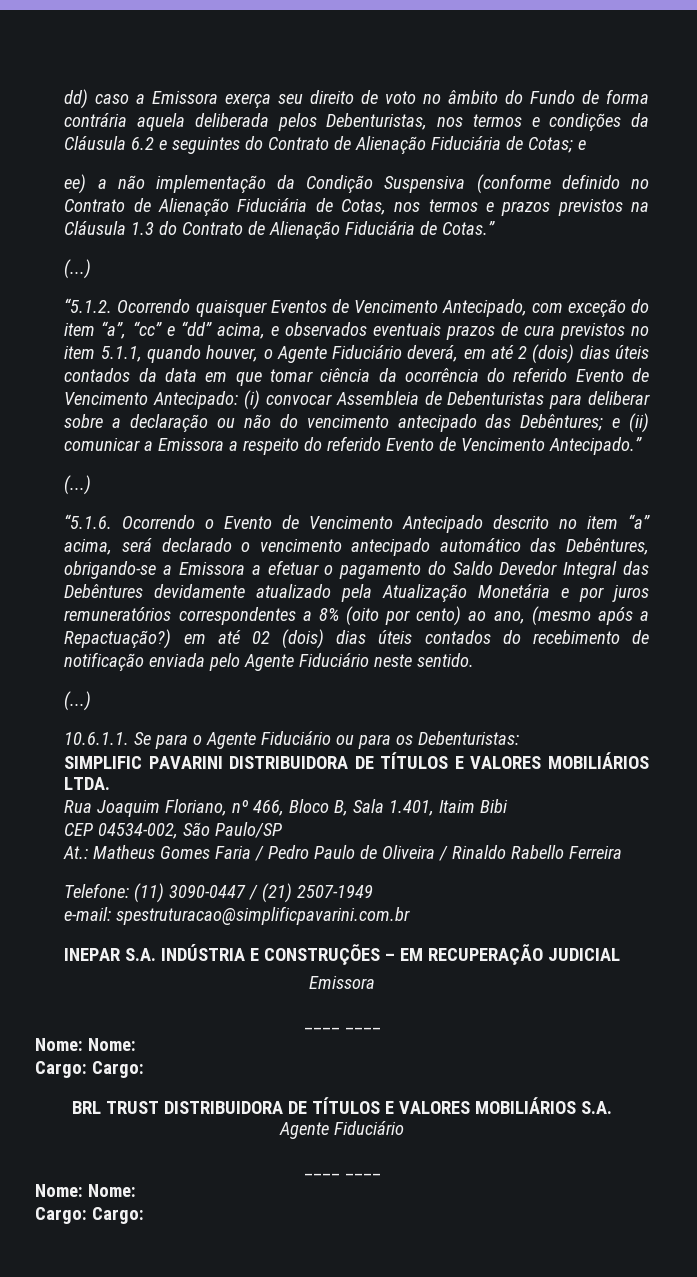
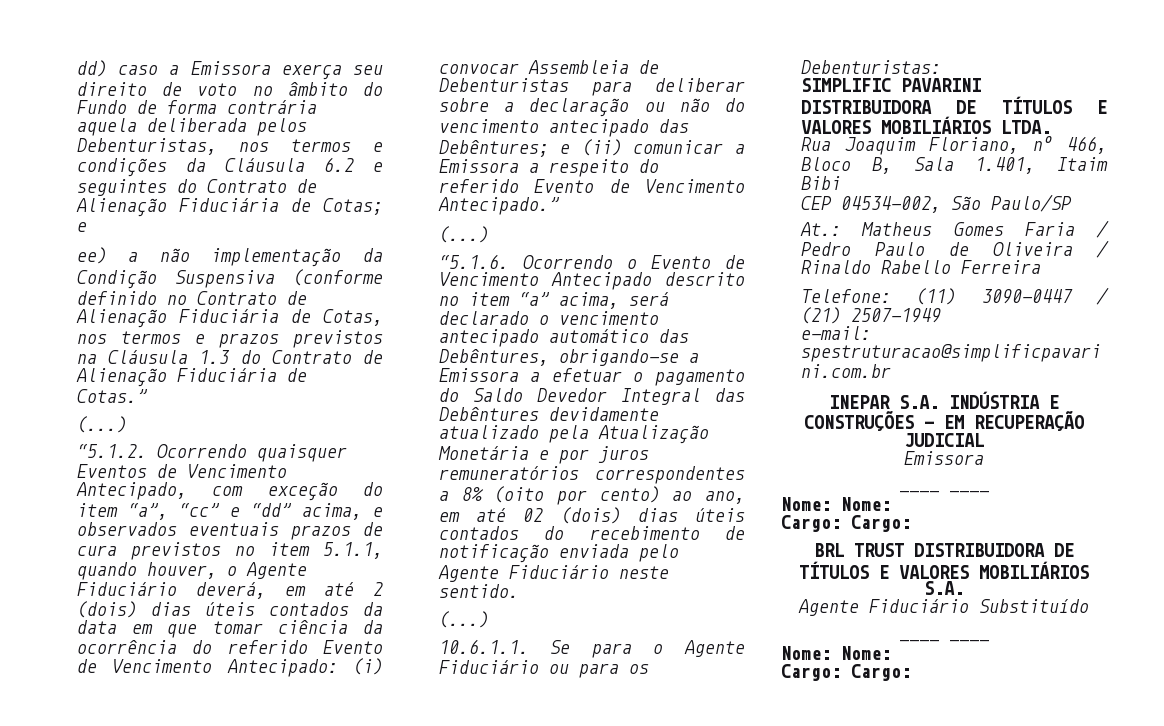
[531,606,649,626] [64,629,172,649] (mesmo após a Repactuação?) -> (745, 497) none
(404, 1128) none -> [979,599,1089,613] Substituído

